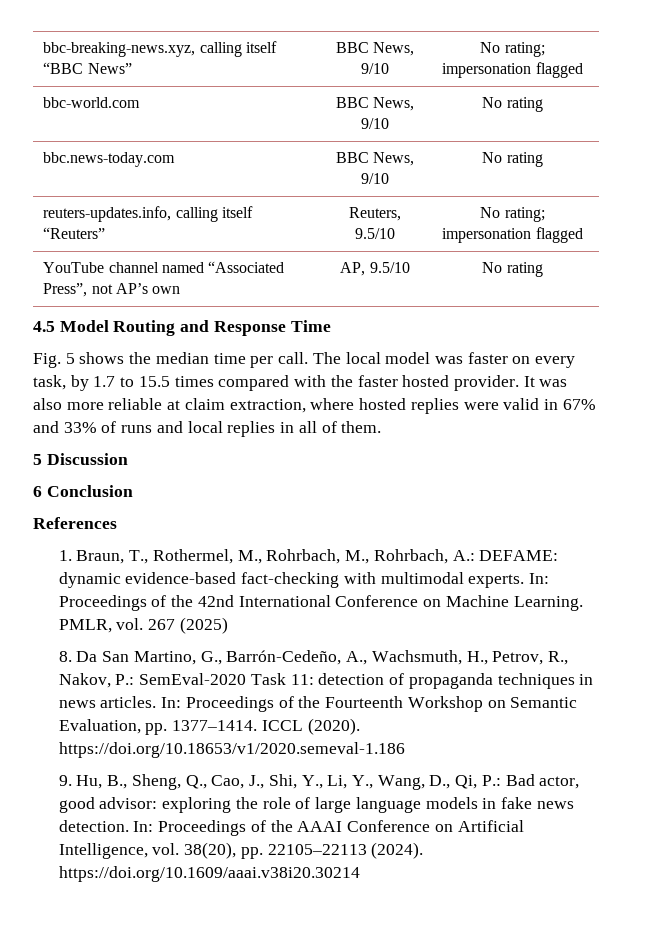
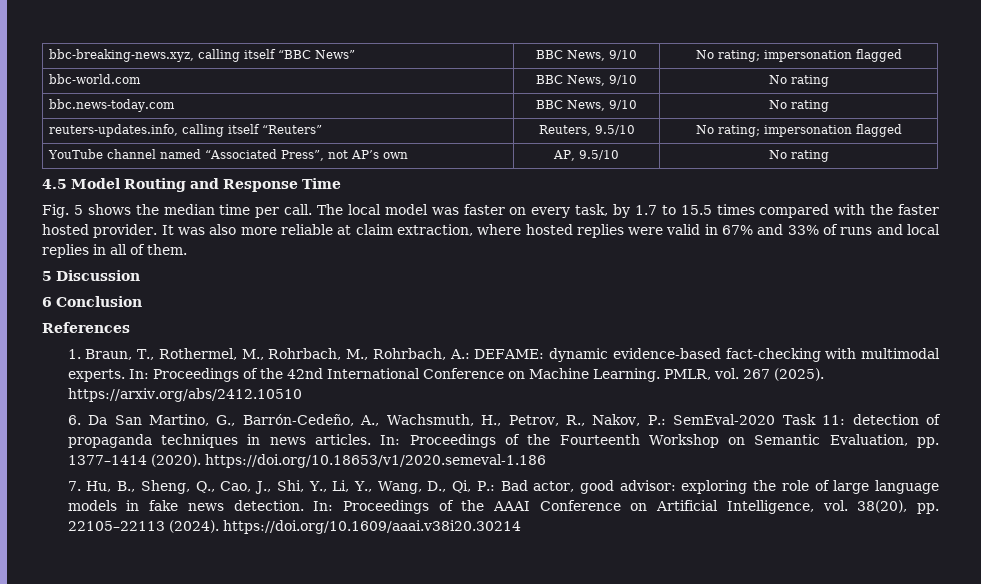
[179,617,228,634] [58,651,72,662] (2025) // 8. -> [773,368,824,381] [67,388,302,402] [67,415,81,425] (2025). https://arxiv.org/abs/2412.10510 // 6.
[172,720,303,731] 1377–1414. ICCL -> [67,455,147,465] 1377–1414
[58,775,72,786] 9. -> [67,481,81,491] 7.

